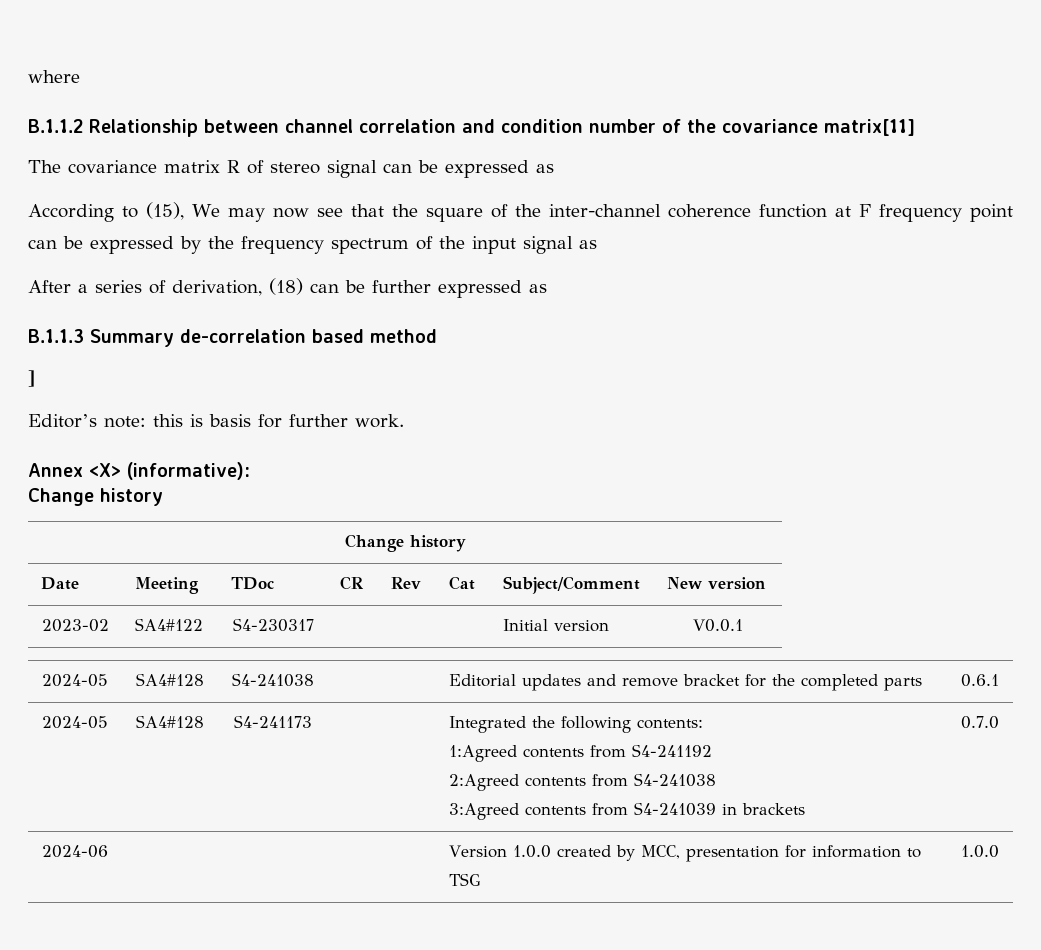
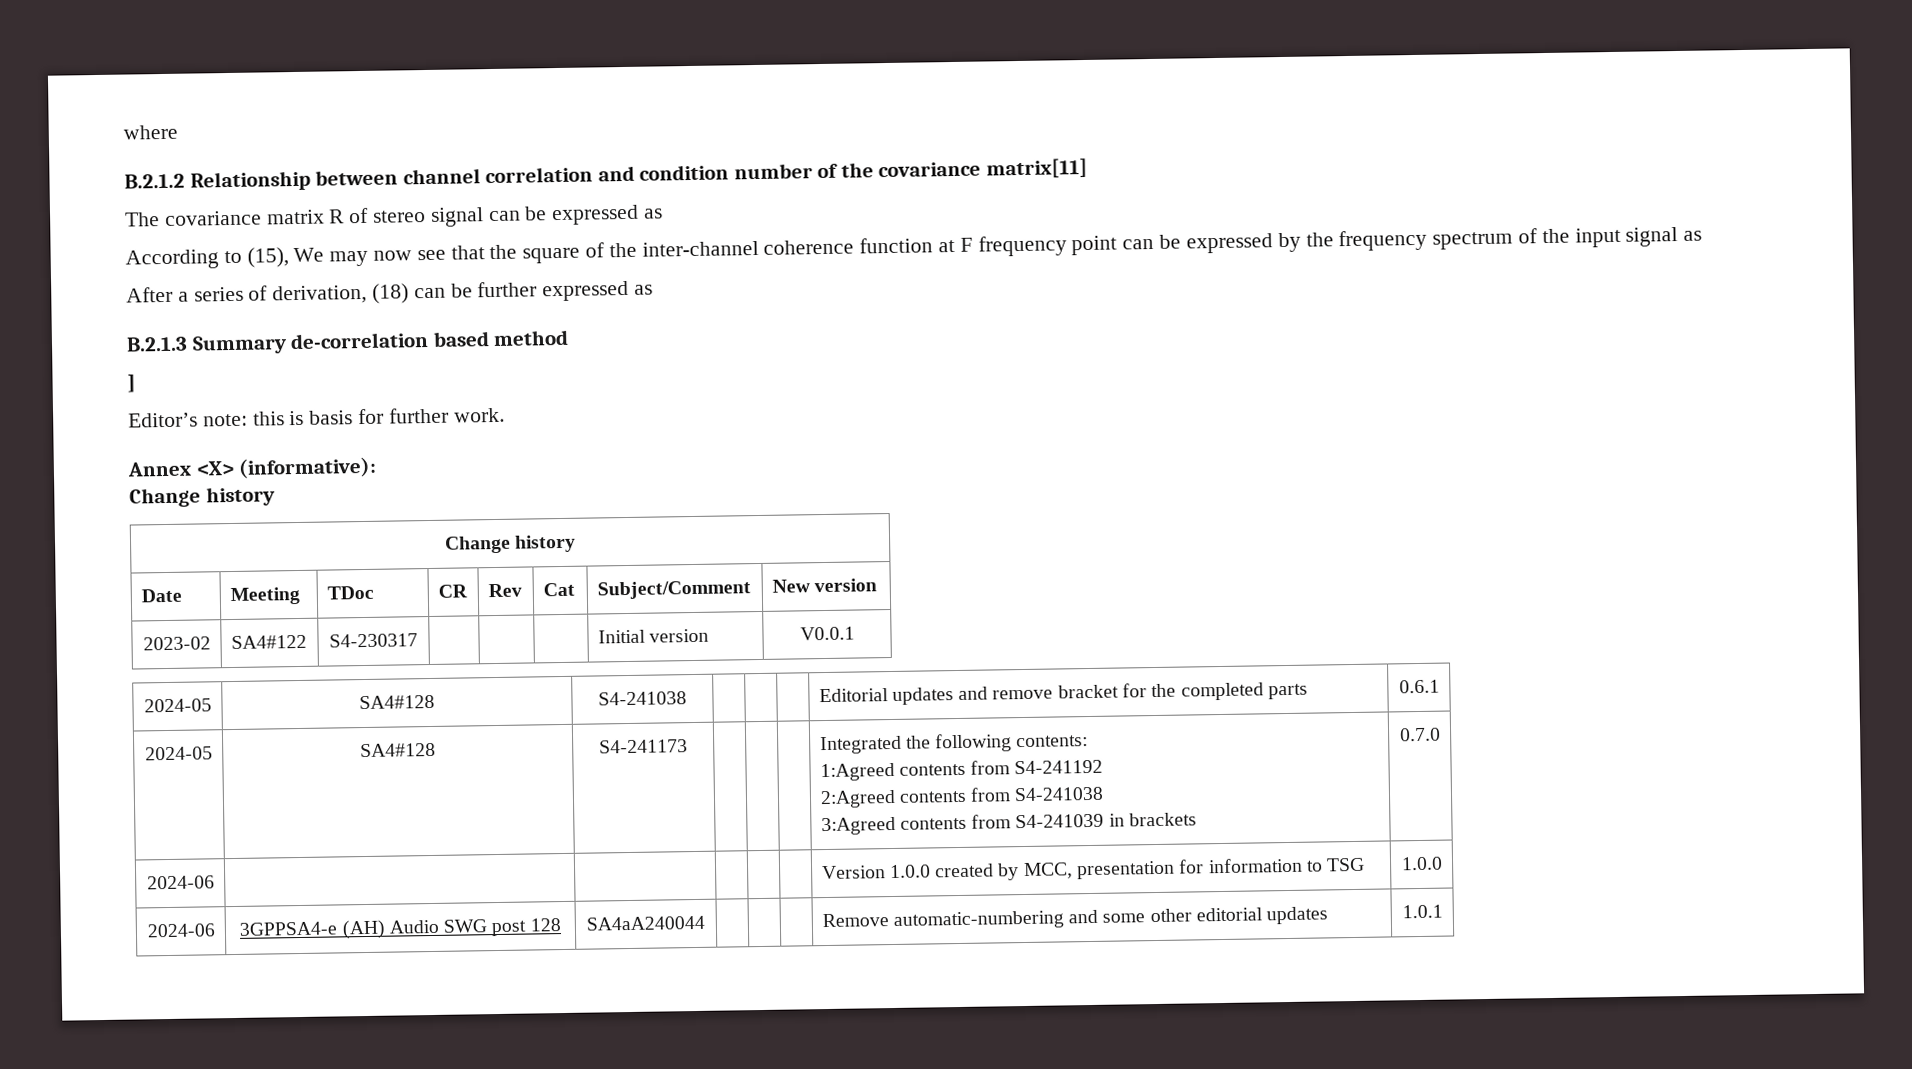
[28,119,83,133] B.1.1.2 -> [124,173,185,189] B.2.1.2
[28,329,84,343] B.1.1.3 -> [126,336,188,352] B.2.1.3
(999, 851) none -> [146,923,216,938] [239,918,561,940] [586,915,705,931] [821,906,1329,931] [1401,904,1443,919] // 2024-06 | 3GPPSA4-e (AH) Audio SWG post 128 | SA4aA240044 | | | | Remove automatic-numbering and some other editorial updates | 1.0.1

